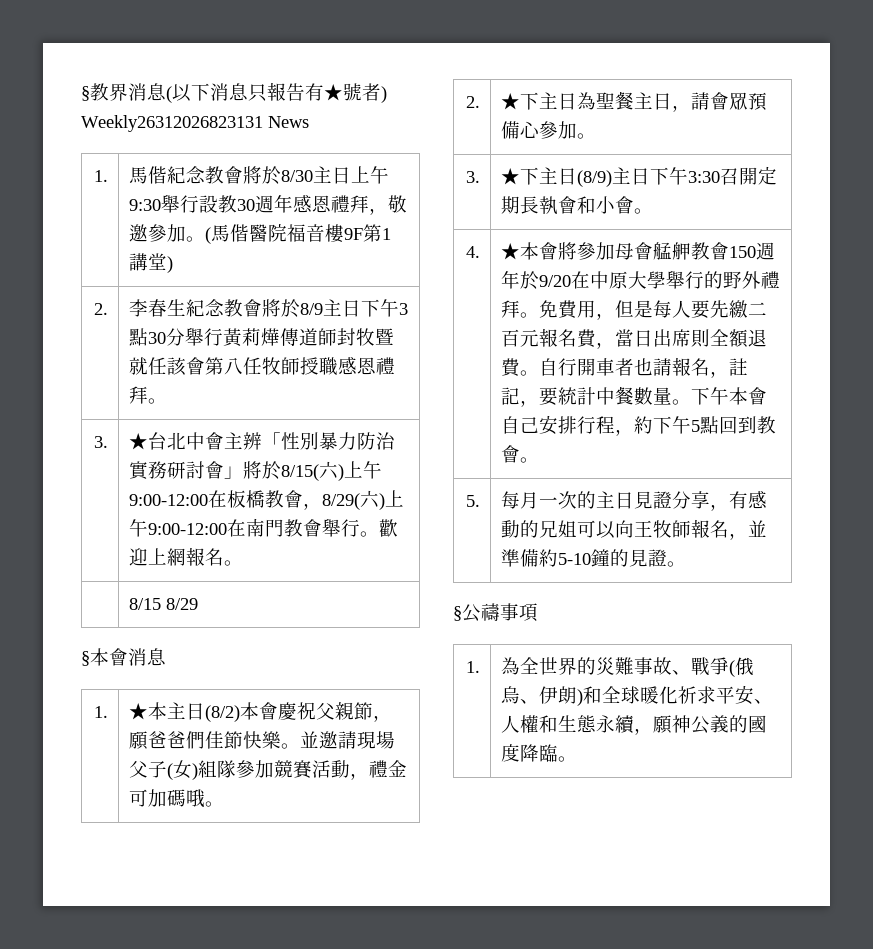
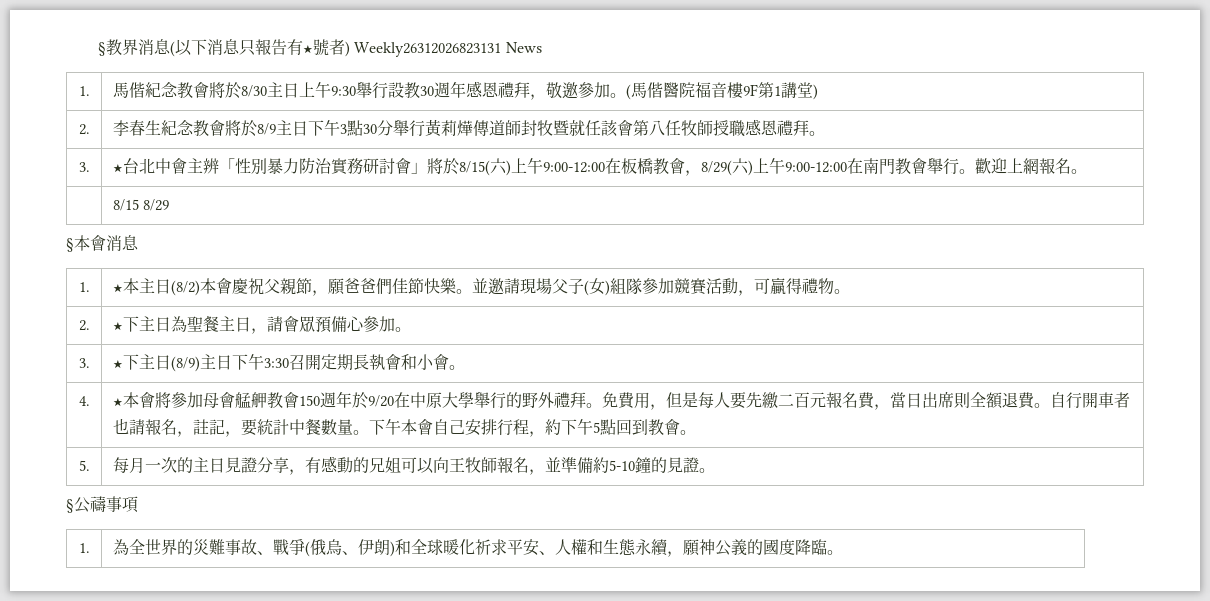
[369,760,408,778] [129,789,206,808] 禮金可加碼哦 -> [753,277,834,295] 可贏得禮物

